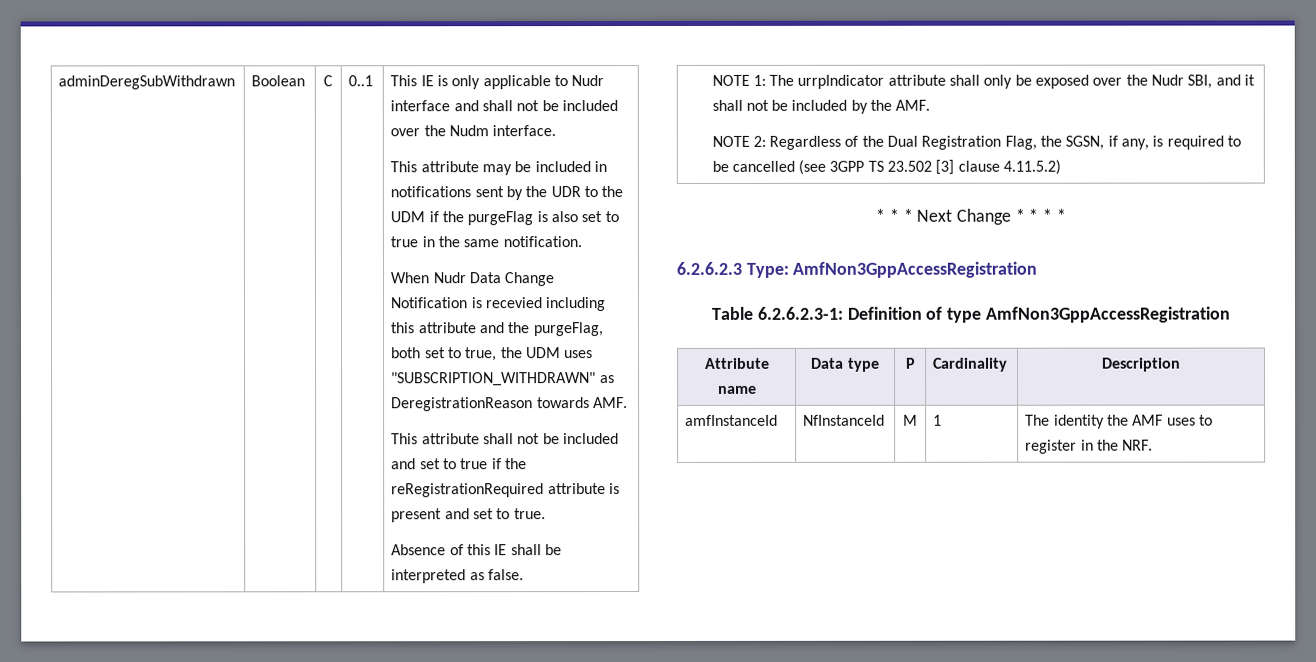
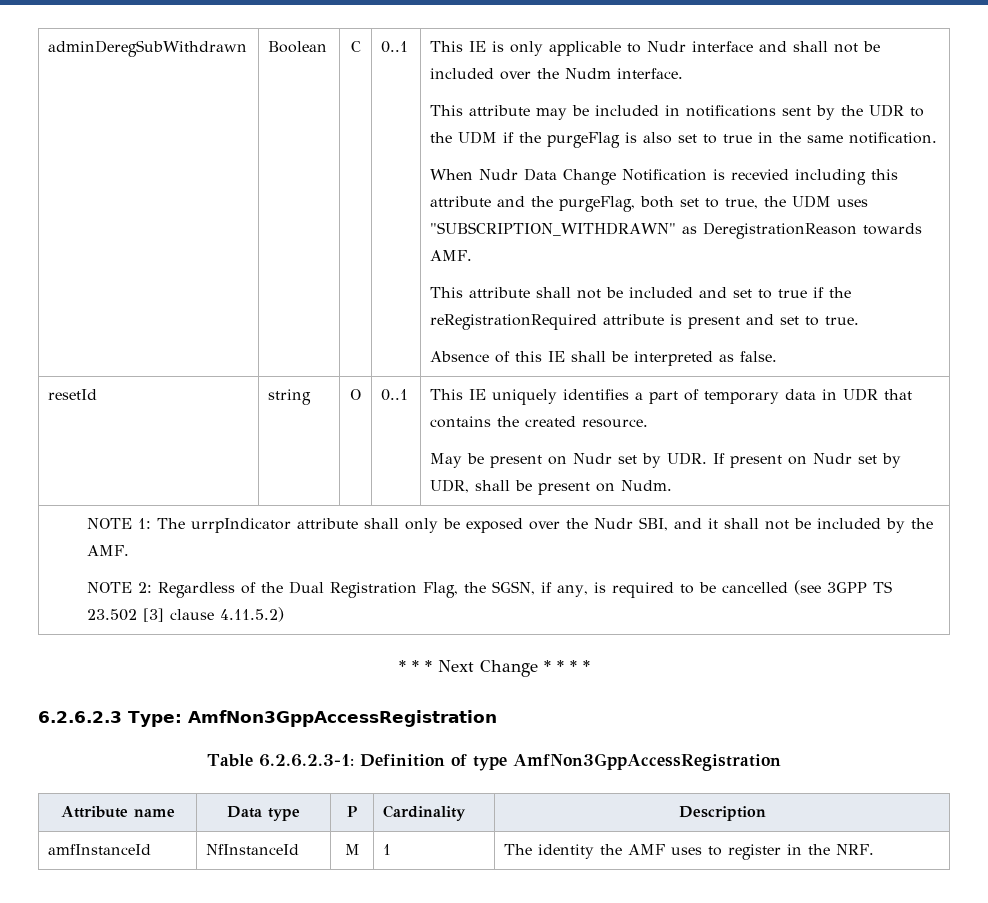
(524, 575) none -> [48,389,98,400] [268,389,312,405] [350,389,361,400] [381,389,409,401] [430,388,913,405] [430,416,649,428] [430,452,902,468] [430,479,673,495] // resetId | string | O | 0..1 | This IE uniquely identifies a part of temporary data in UDR that contains the created resource. // May be present on Nudr set by UDR. If present on Nudr set by UDR, shall be present on Nudm.

